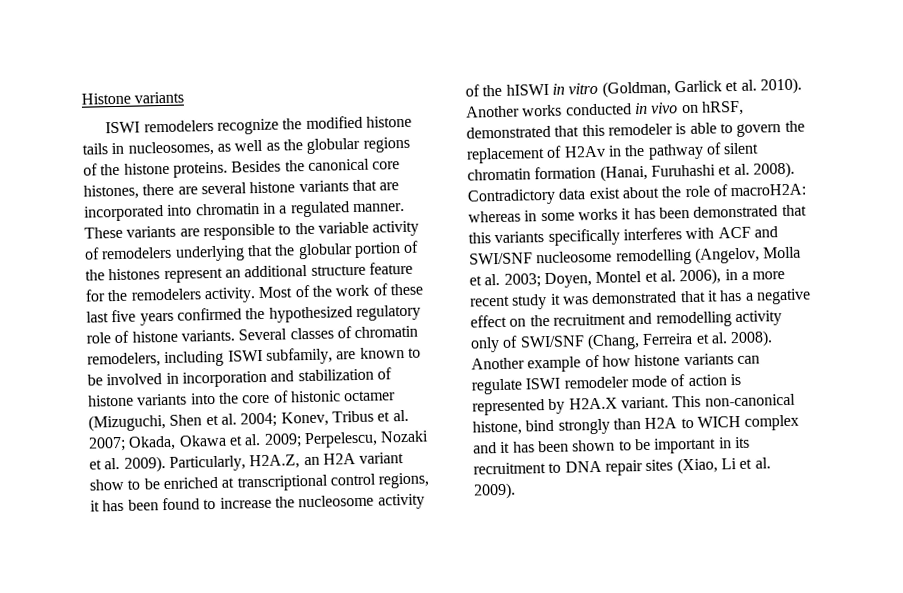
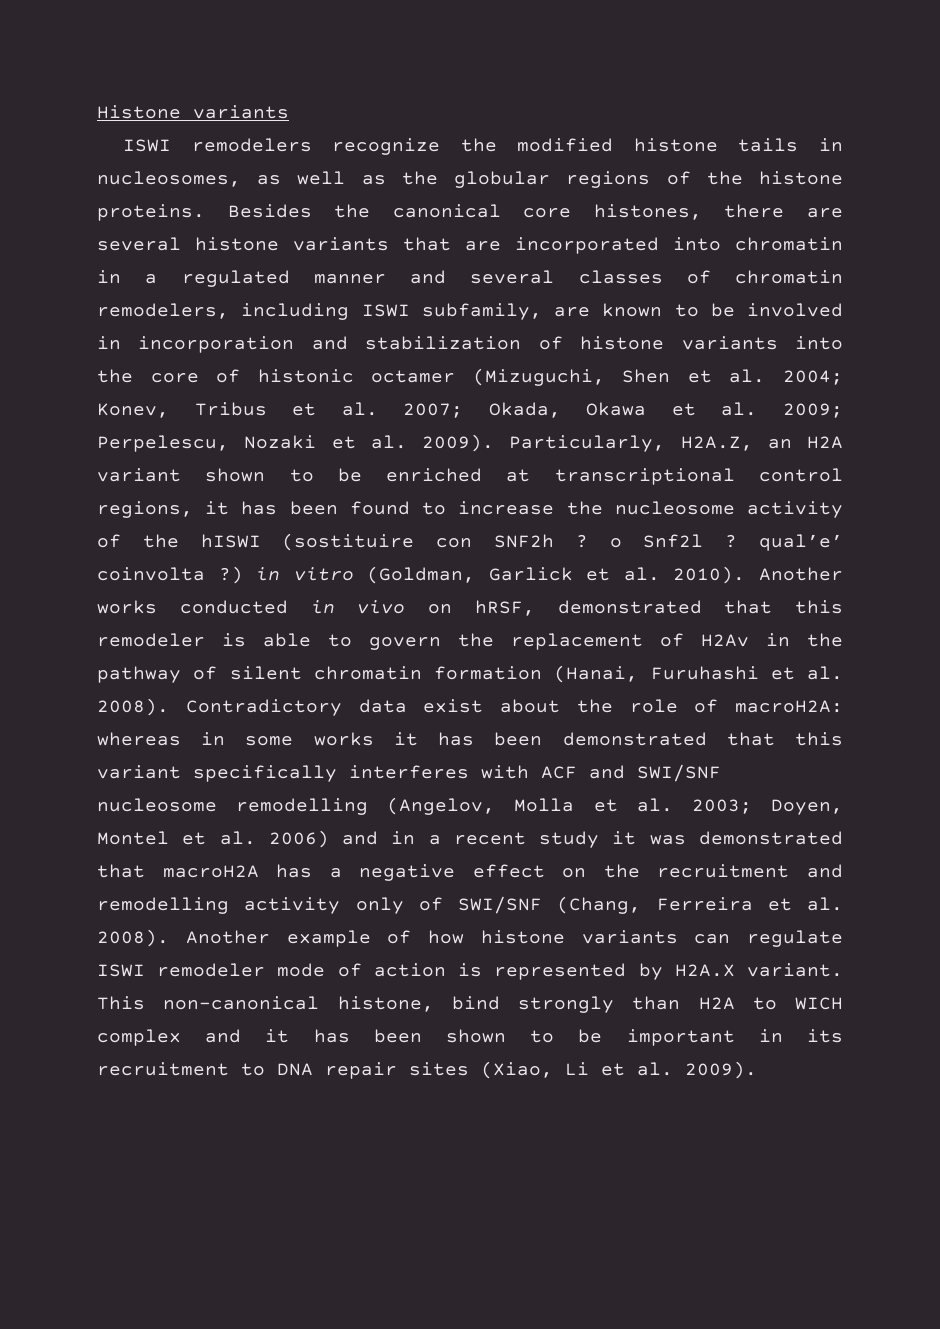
[352,202,405,213] [84,220,420,241] [84,240,420,262] [85,261,413,284] [85,283,423,304] [86,304,421,326] [86,328,288,344] manner. These variants are responsible to the variable activity of remodelers underlying that the globular portion of the histones represent an additional structure feature for the remodelers activity. Most of the work of these last five years confirmed the hypothesized regulatory role of histone variants. Several -> [313,270,555,284] manner and several
[89,478,124,491] show -> [205,468,266,482] shown
(549, 89) none -> [282,533,843,551] [97,566,243,584] (sostituire con SNF2h ? o Snf2l ? qual’e’ coinvolta ?)
[494,231,545,244] variants -> [97,765,181,779] variant
[679,268,786,286] 2006), in a more -> [268,830,441,848] 2006) and in a
[706,290,718,302] it -> [162,865,259,878] macroH2A

